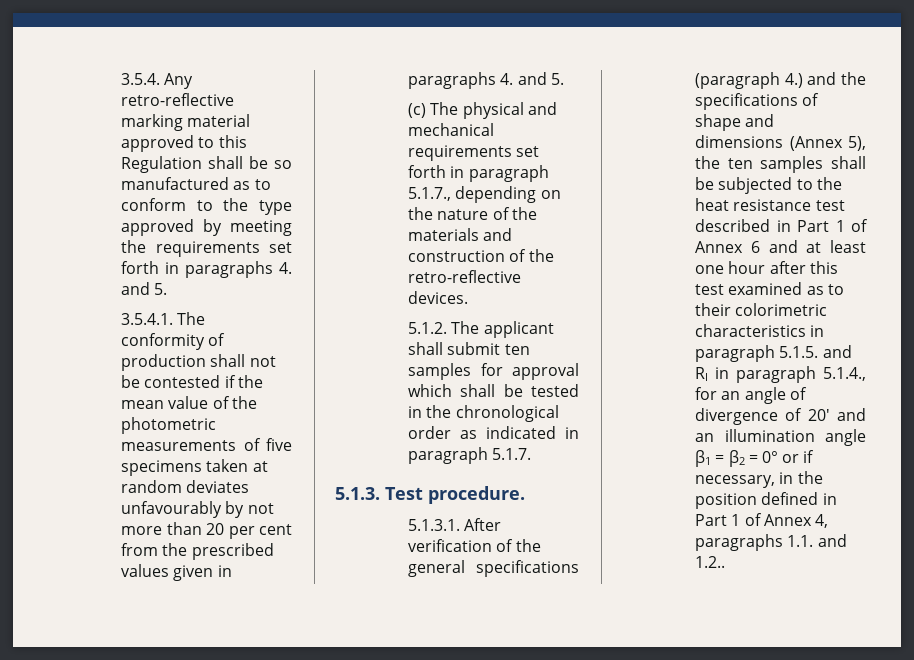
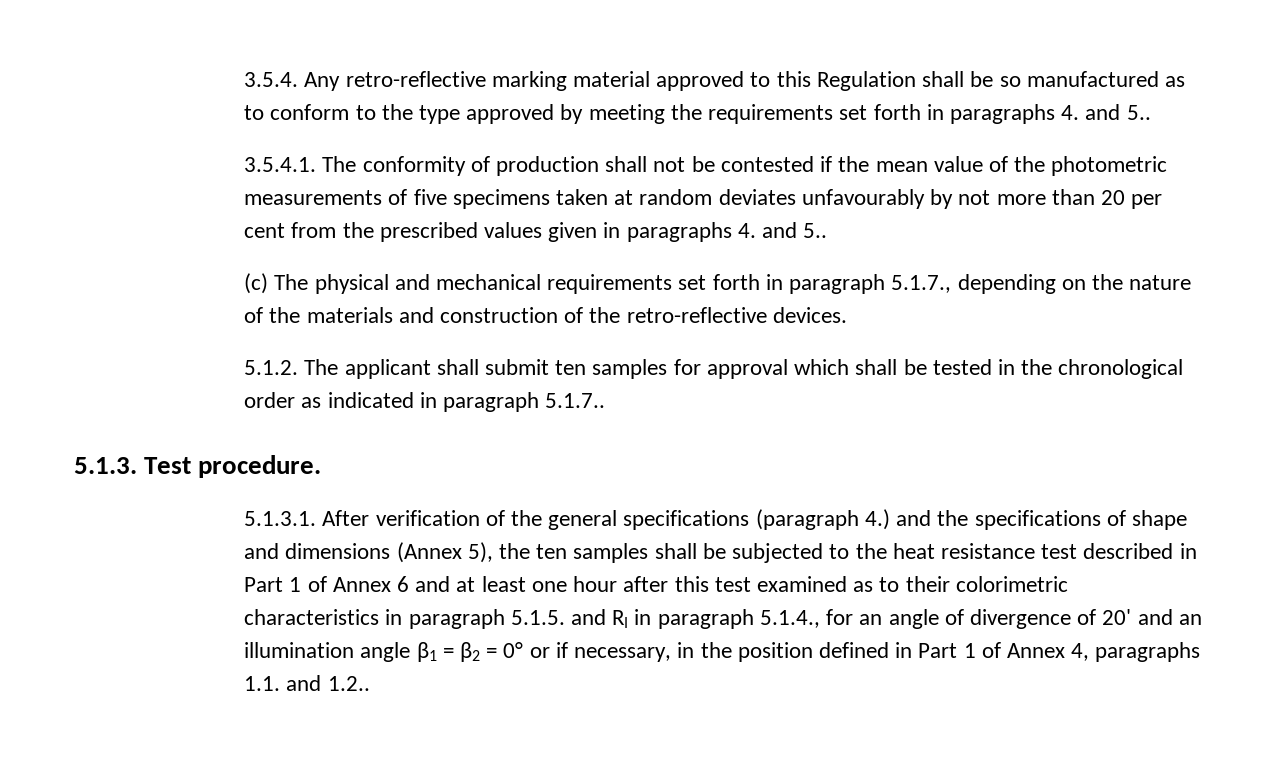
[154,283,168,295] 5. -> [1126,105,1151,120] 5..
[550,73,564,85] 5. -> [803,223,828,238] 5..
[492,448,532,460] 5.1.7. -> [545,393,606,408] 5.1.7..

